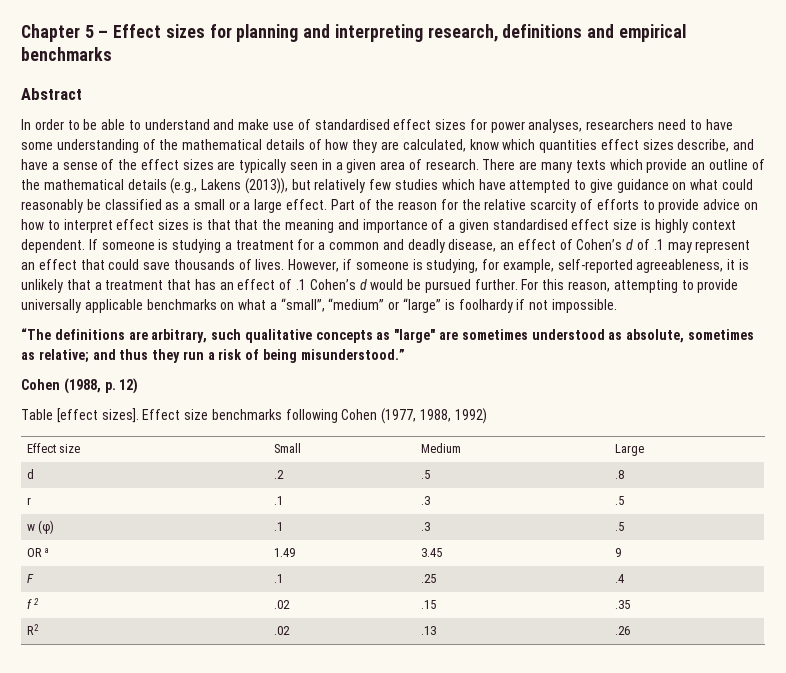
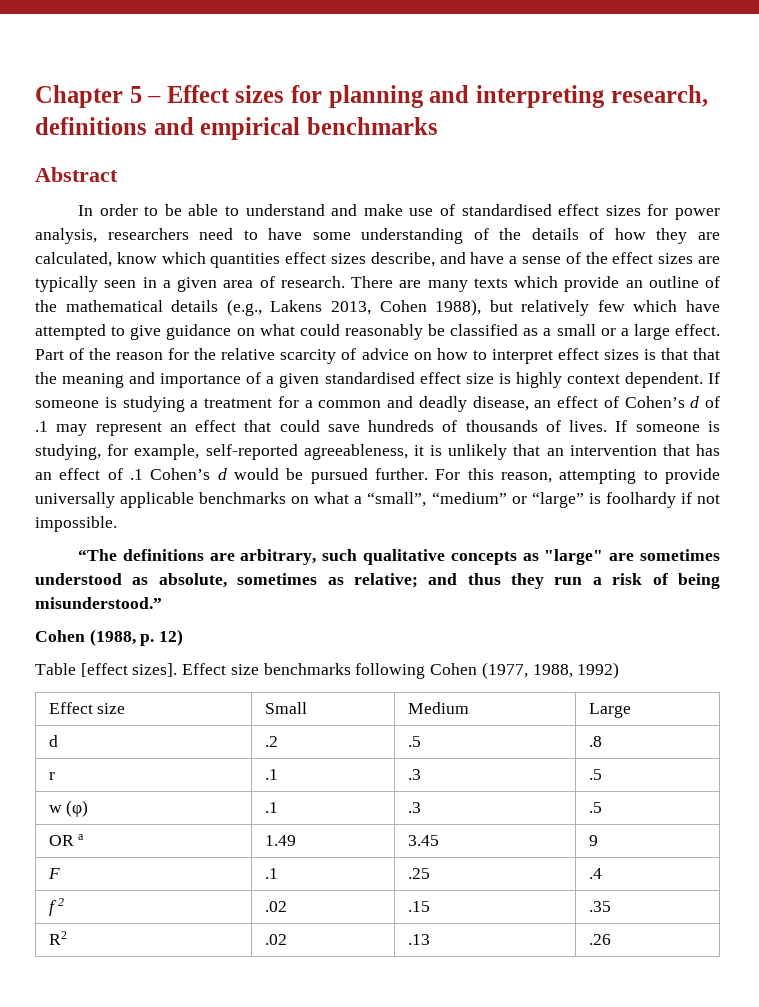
[528,119,583,133] analyses, -> [35,228,97,244] analysis,
[182,139,263,150] mathematical -> (522, 234) none
[244,178,288,194] (2013)), -> [330,299,482,316] 2013, Cohen 1988),
[395,179,439,190] studies -> (625, 306) none
[596,199,700,213] efforts to provide -> (357, 354) none
(171, 266) none -> [368,420,458,432] hundreds of
[288,259,353,272] However, if -> [615,420,628,432] If
[94,280,164,290] a treatment -> [546,445,657,456] an intervention

